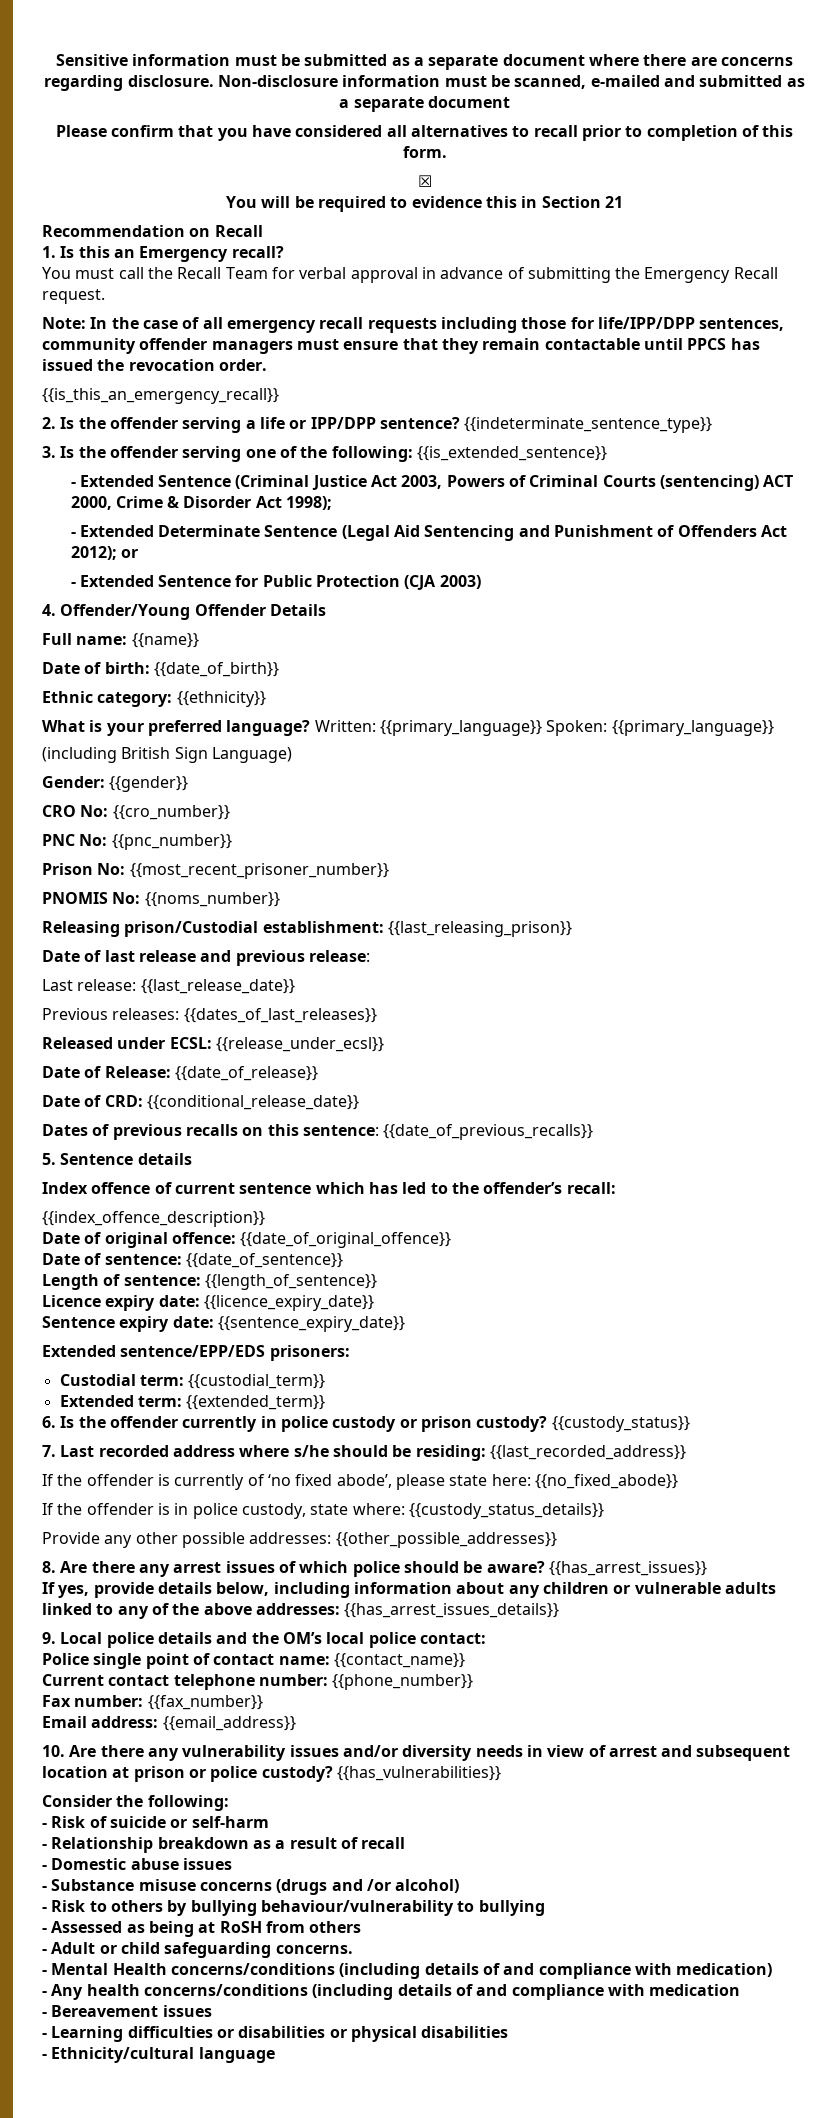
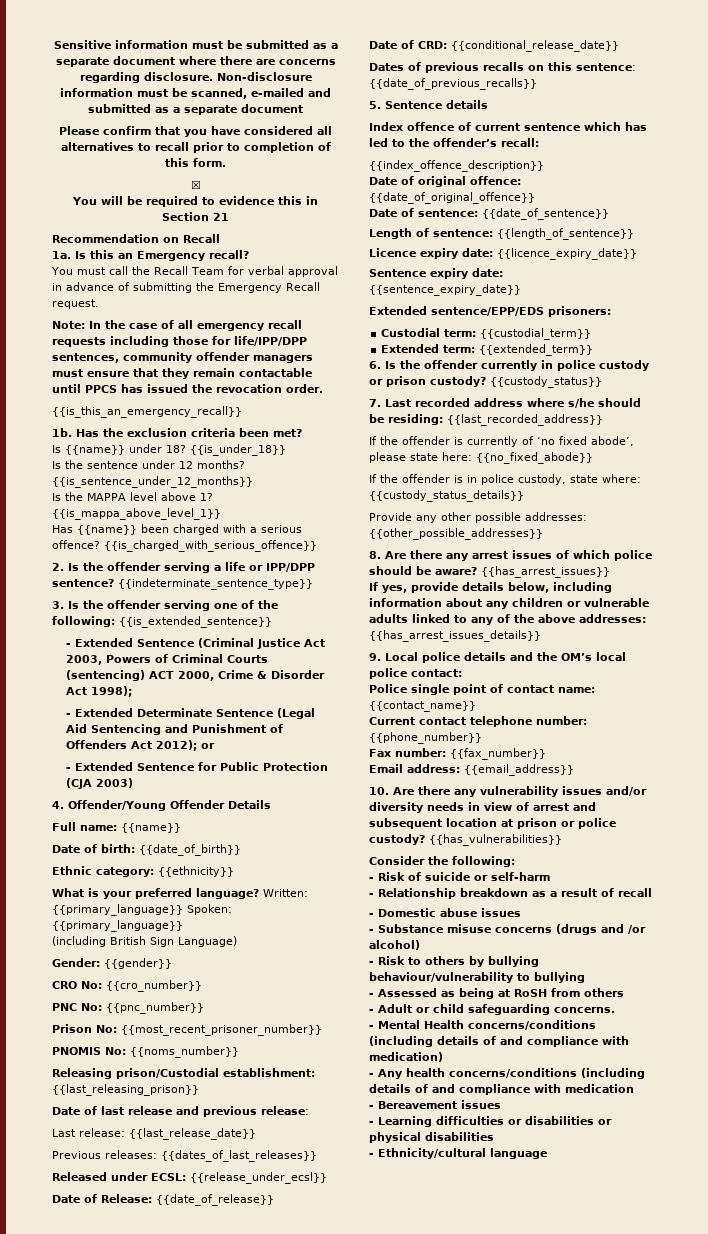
[42,246,56,258] 1. -> [52,251,71,259] 1a.
(279, 396) none -> [52,428,302,437] [52,444,286,456] [52,460,245,469] [52,476,253,488] [52,492,213,501] [52,508,221,520] [52,524,302,535] [52,540,317,552] // 1b. Has the exclusion criteria been met? // Is {{name}} under 18? {{is_under_18}} // Is the sentence under 12 months? {{is_sentence_under_12_months}} // Is the MAPPA level above 1? {{is_mappa_above_level_1}} // Has {{name}} been charged with a serious offence? {{is_charged_with_serious_offence}}

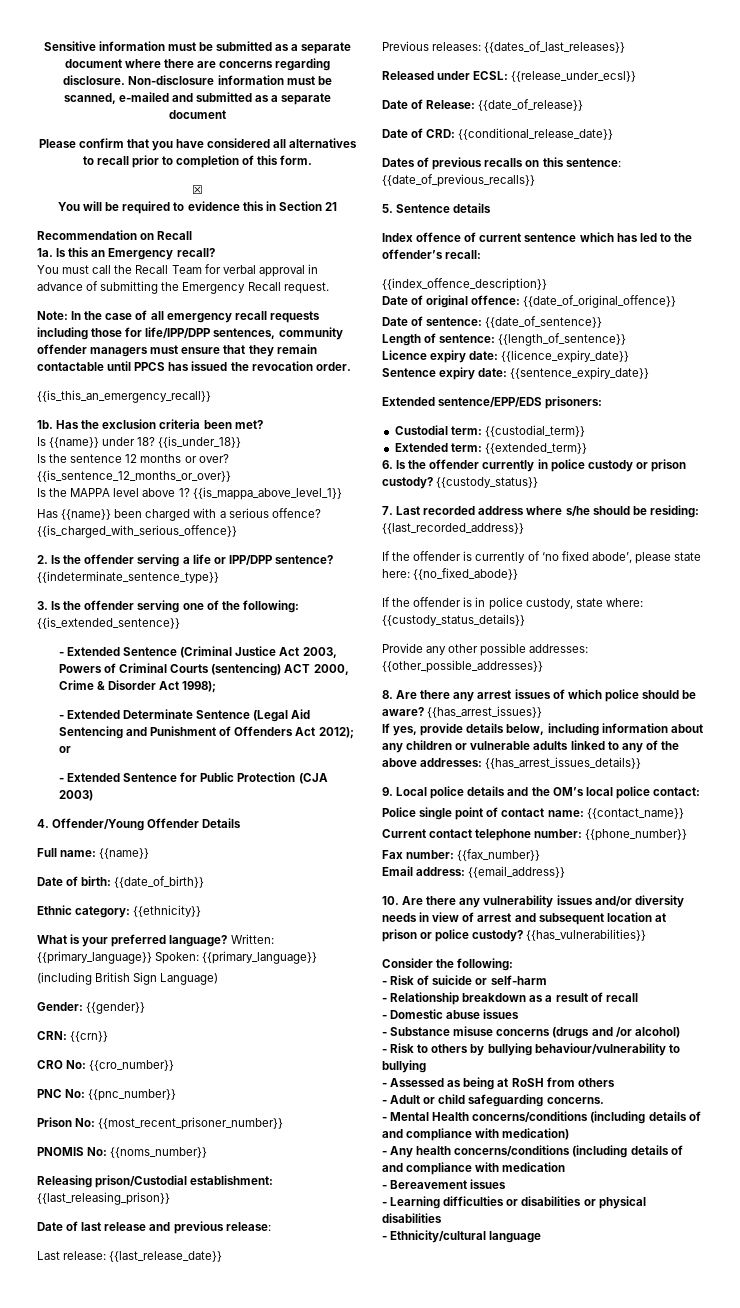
[142,460,245,469] [52,476,253,488] under 12 months? {{is_sentence_under_12_months}} -> [125,454,229,463] [37,470,231,482] 12 months or over? {{is_sentence_12_months_or_over}}
(172, 963) none -> [37,1031,109,1042] // CRN: {{crn}}

